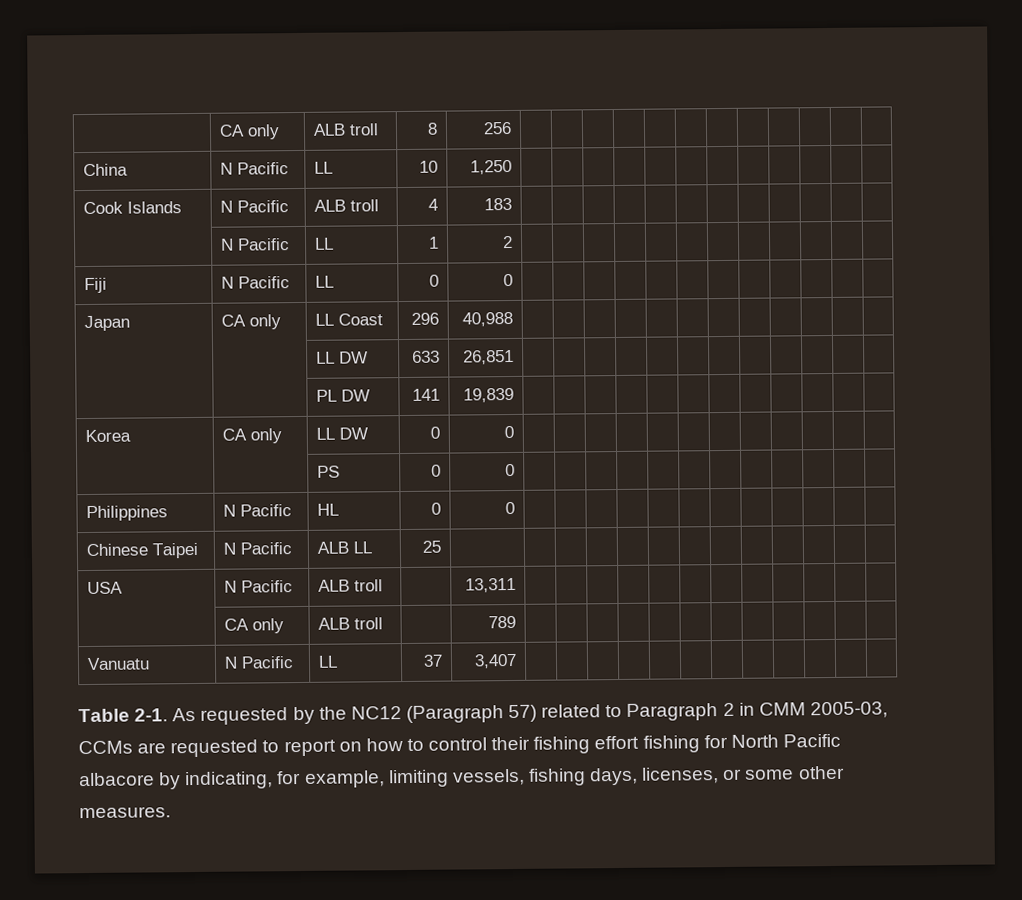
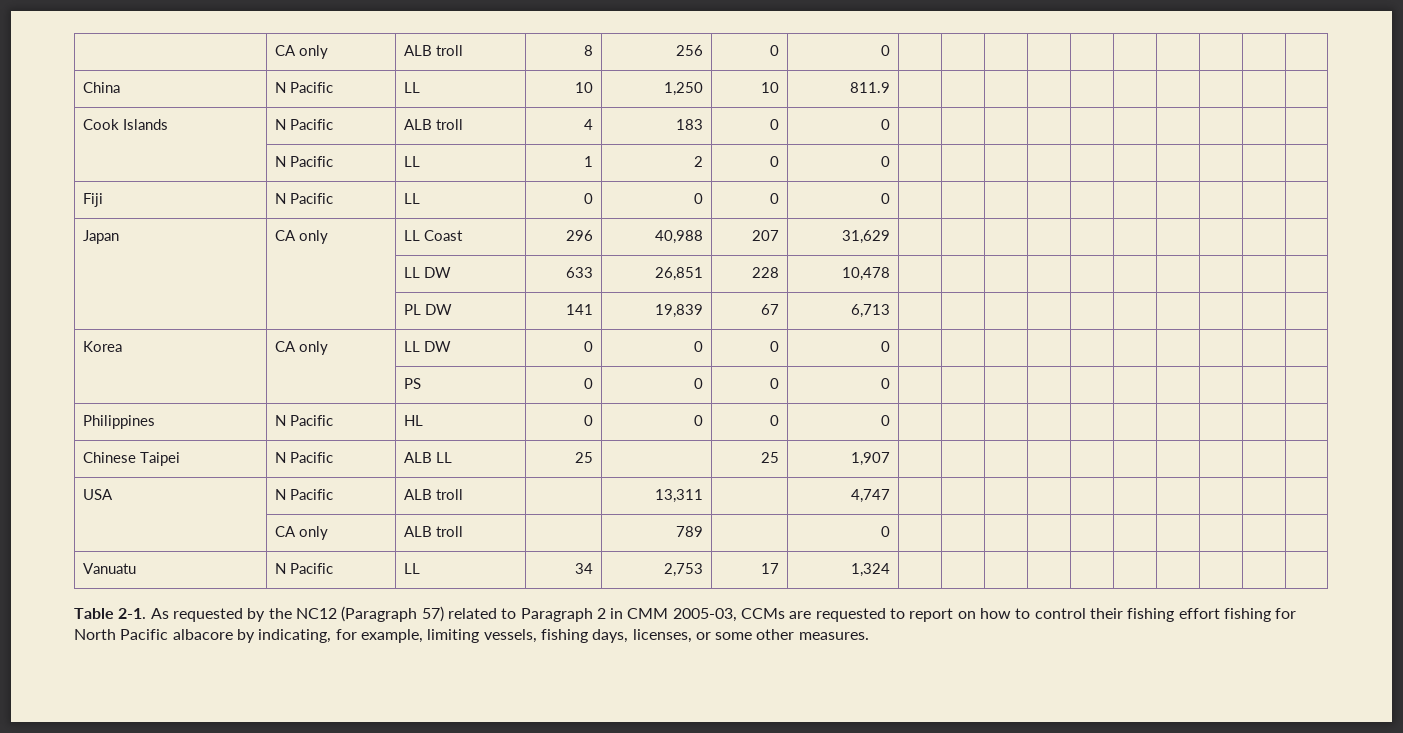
(512, 128) | -> [769,45,779,56] [880,45,890,56] 0 | 0
(512, 167) | -> [760,82,779,93] [849,82,890,93] 10 | 811.9
(512, 204) | -> [769,119,779,130] [880,119,890,130] 0 | 0
(513, 242) | -> [769,156,779,167] [880,156,890,167] 0 | 0
(513, 280) | -> [769,193,779,204] [880,193,890,204] 0 | 0
(513, 319) | -> [751,230,779,241] [841,230,890,244] 207 | 31,629
(514, 357) | -> [751,267,779,278] [841,267,890,281] 228 | 10,478
(514, 395) | -> [760,304,779,315] [850,304,890,318] 67 | 6,713
(514, 432) | -> [769,341,779,352] [880,341,890,352] 0 | 0
(515, 470) | -> [769,378,779,389] [880,378,890,389] 0 | 0
(515, 508) | -> [769,415,779,426] [880,415,890,426] 0 | 0
(441, 546) | -> [760,452,779,463] [850,452,890,466] 25 | 1,907
(516, 585) none -> [850,489,890,503] 4,747
(516, 622) none -> [880,526,890,537] 0
[422,654,443,667] [473,653,517,669] 37 | 3,407 | | -> [574,563,593,574] [663,563,703,577] [760,563,779,574] [850,563,890,577] 34 | 2,753 | 17 | 1,324

